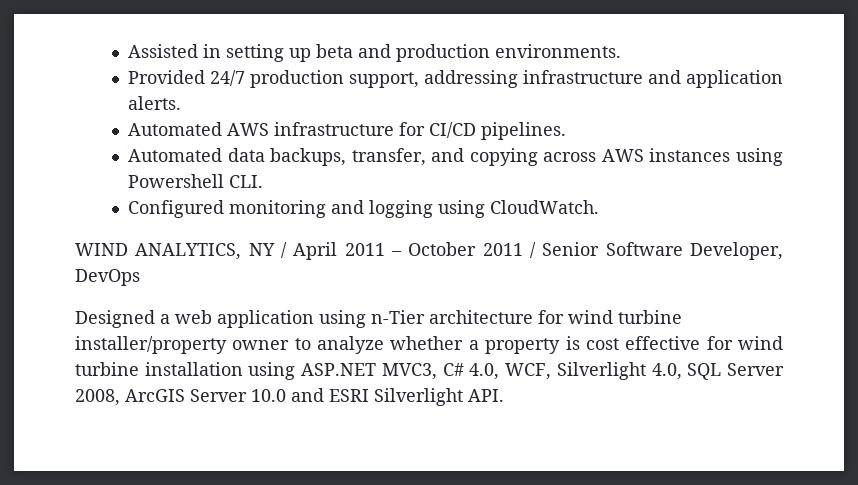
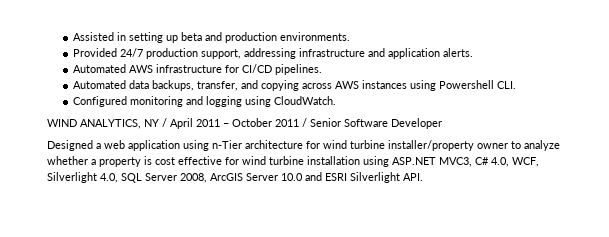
[690,242,783,260] [75,269,140,286] Developer, DevOps -> [391,118,442,129] Developer

